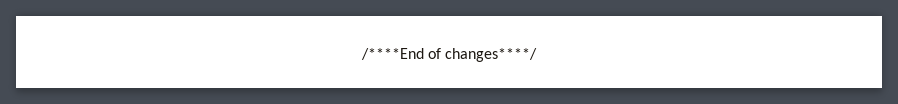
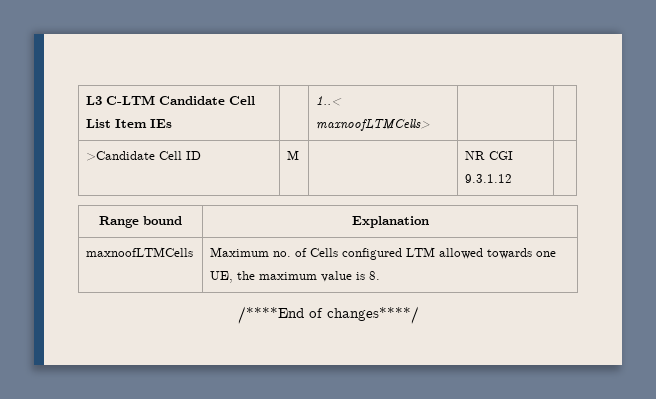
(360, 54) none -> [86,95,256,105] [86,119,173,128] [316,96,343,106] [316,119,431,131] [86,151,202,161] [287,150,300,160] [465,151,514,160] [465,174,513,183] [99,216,182,228] [351,216,429,228] [86,247,194,257] [210,247,557,260] [210,271,381,283] L3 C-LTM Candidate Cell List Item IEs | | 1..< maxnoofLTMCells> | | // >Candidate Cell ID | M | | NR CGI 9.3.1.12 | // Range bound | Explanation // maxnoofLTMCells | Maximum no. of Cells configured LTM allowed towards one UE, the maximum value is 8. //

